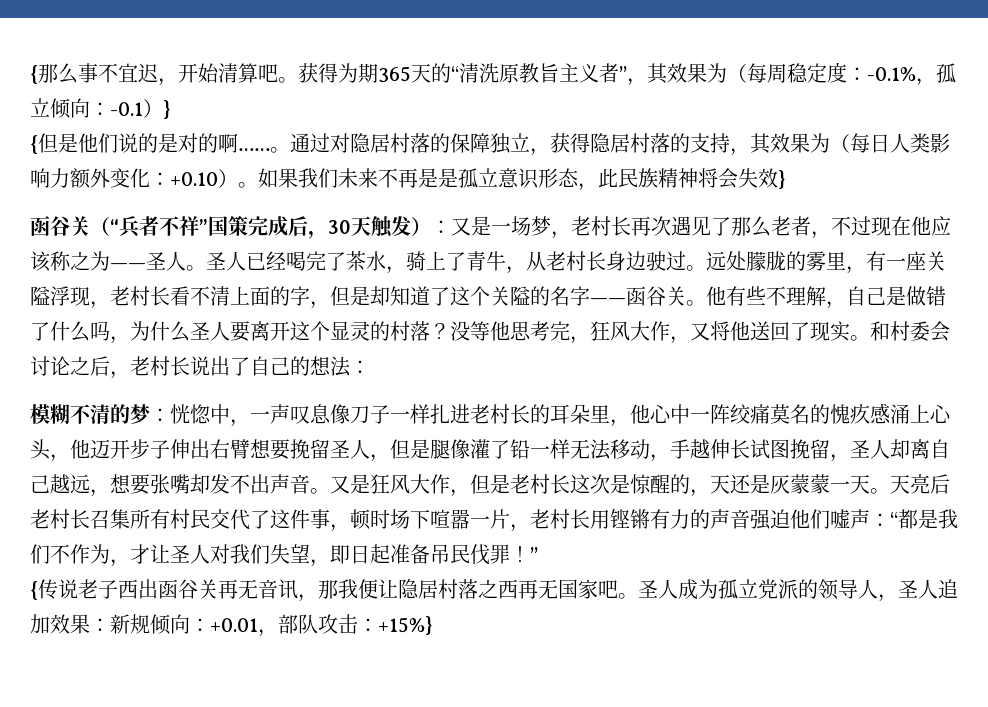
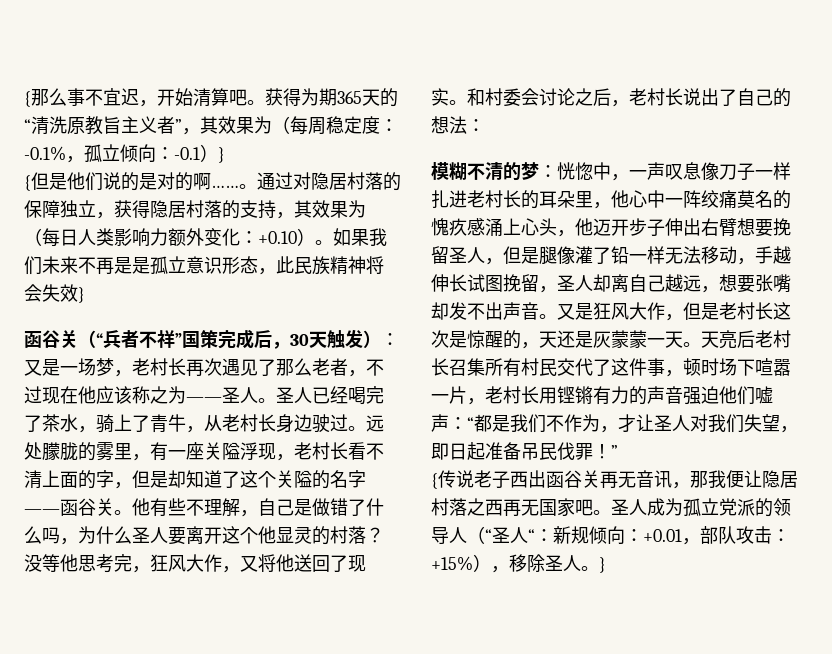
(330, 331) none -> [258,526,276,544] 他
[878,579,958,602] [30,614,90,634] ，圣人追加效果 -> [467,526,535,544] （“圣人“
[378,616,432,635] +15%} -> [431,554,606,573] +15%），移除圣人。}

